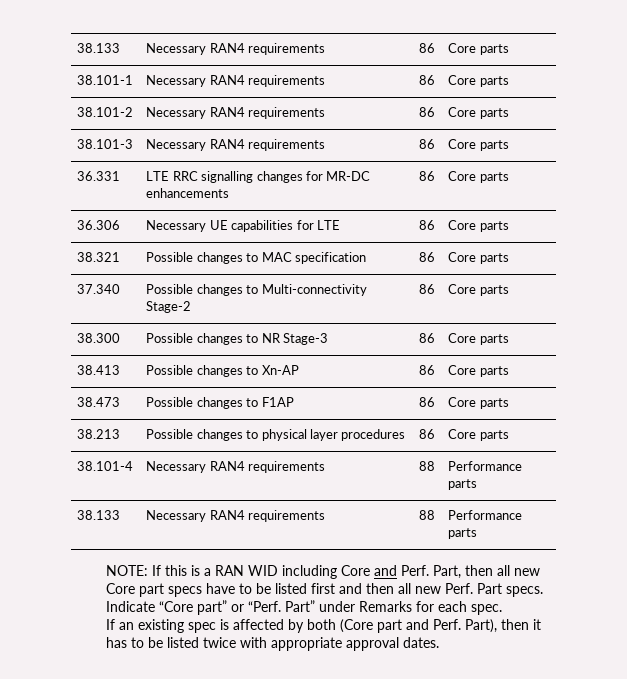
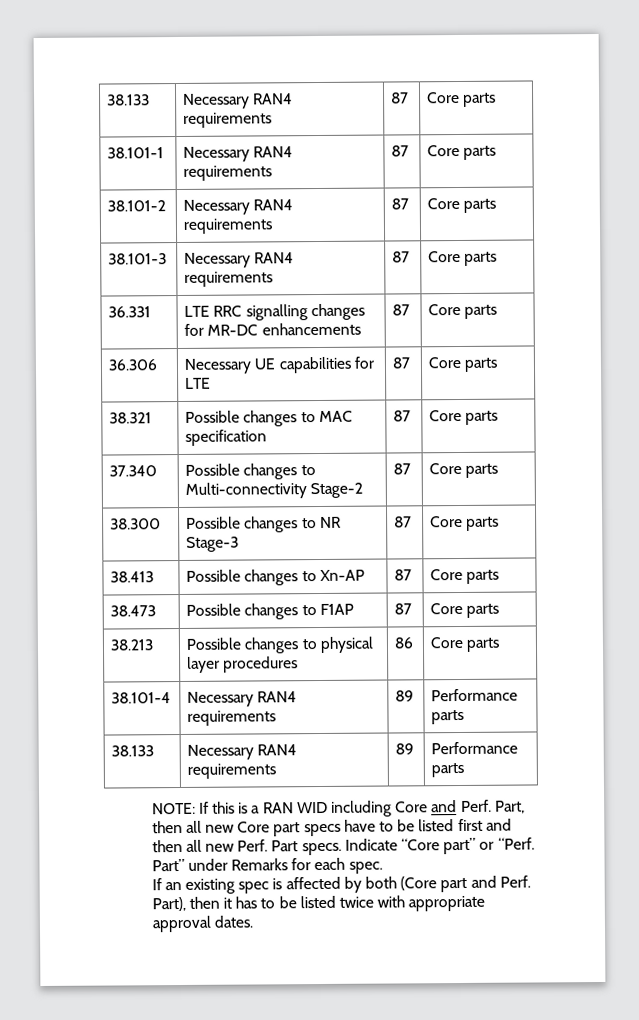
[77,43,121,53] [146,43,326,55] [419,43,436,53] 38.133 | Necessary RAN4 requirements | 86 -> [107,94,151,106] [183,93,294,109] [183,112,273,128] [391,92,410,104] 38.133 | Necessary RAN4 requirements | 87
[419,75,436,85] 86 -> [391,145,410,157] 87
[419,107,436,117] 86 -> [391,198,410,210] 87
[419,139,436,149] 86 -> [392,251,411,263] 87
[419,171,436,181] 86 -> [392,304,411,316] 87
[419,220,436,230] 86 -> [392,357,411,369] 87
[419,252,436,262] 86 -> [393,410,412,422] 87
[419,284,436,294] 86 -> [393,463,412,475] 87
[419,333,436,343] 86 -> [394,516,413,528] 87
[419,365,436,375] 86 -> [394,569,413,581] 87
[419,397,436,407] 86 -> [394,603,413,615] 87
[419,461,436,471] 88 -> [395,690,415,702] 89
[419,510,436,520] 88 -> [395,743,415,755] 89

